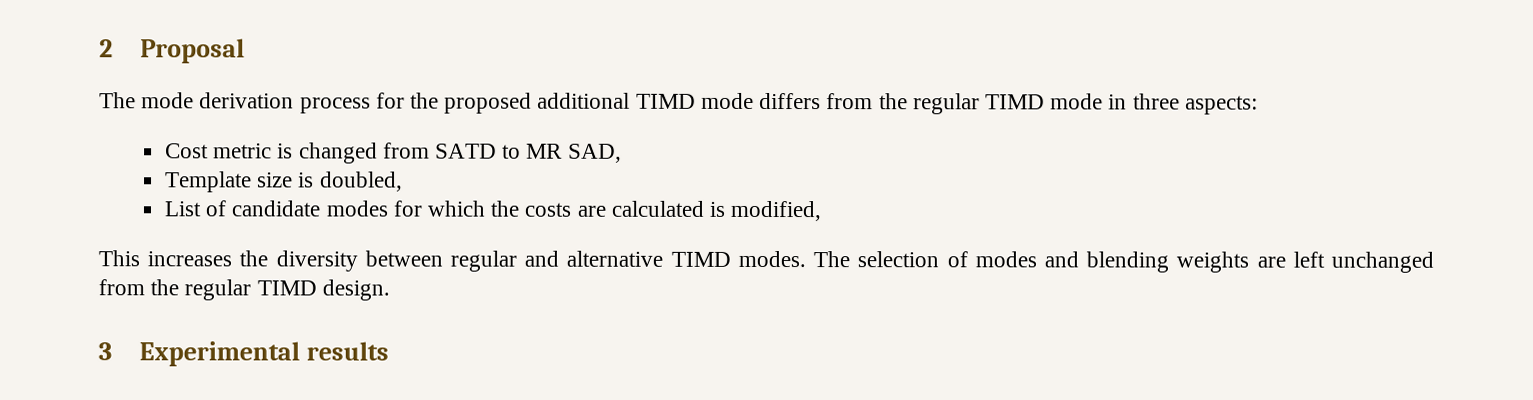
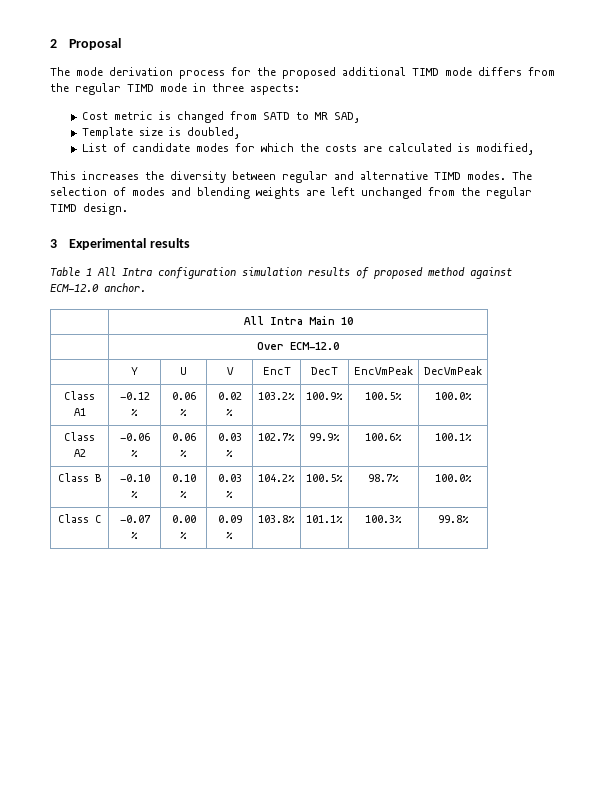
(389, 351) none -> [50,267,512,279] [50,283,146,292] [243,316,353,325] [257,342,339,350] [131,367,138,375] [180,367,187,375] [226,367,234,375] [262,367,291,375] [311,367,338,375] [354,366,413,375] [424,366,482,375] [64,391,95,400] [73,408,86,416] [119,392,150,400] [131,409,138,416] [171,392,196,400] [180,409,187,416] [217,392,242,400] [226,409,233,416] [258,392,295,400] [306,392,343,400] [365,392,402,400] [434,392,472,400] [64,432,95,441] [73,449,86,457] [119,433,150,441] [131,450,138,457] [171,433,196,441] [180,450,187,457] [217,433,242,441] [226,450,233,457] [258,433,295,441] [309,433,340,441] [365,433,402,441] [434,433,472,441] [57,473,102,482] [119,474,150,482] [131,491,138,498] [171,474,196,482] [180,491,187,498] [217,474,242,482] [226,491,233,498] [258,474,295,482] [306,474,343,482] [368,474,399,482] [434,474,472,482] [57,514,102,523] [119,515,151,523] [131,532,138,539] [171,515,196,523] [180,532,187,539] [217,515,242,523] [226,532,233,539] [258,515,295,523] [306,515,343,523] [365,515,402,523] [437,515,469,523] // Table 1 All Intra configuration simulation results of proposed method against ECM-12.0 anchor. // | All Intra Main 10 // | Over ECM-12.0 // | Y | U | V | EncT | DecT | EncVmPeak | DecVmPeak // Class A1 | -0.12 % | 0.06 % | 0.02 % | 103.2% | 100.9% | 100.5% | 100.0% // Class A2 | -0.06 % | 0.06 % | 0.03 % | 102.7% | 99.9% | 100.6% | 100.1% // Class B | -0.10 % | 0.10 % | 0.03 % | 104.2% | 100.5% | 98.7% | 100.0% // Class C | -0.07 % | 0.00 % | 0.09 % | 103.8% | 101.1% | 100.3% | 99.8%

